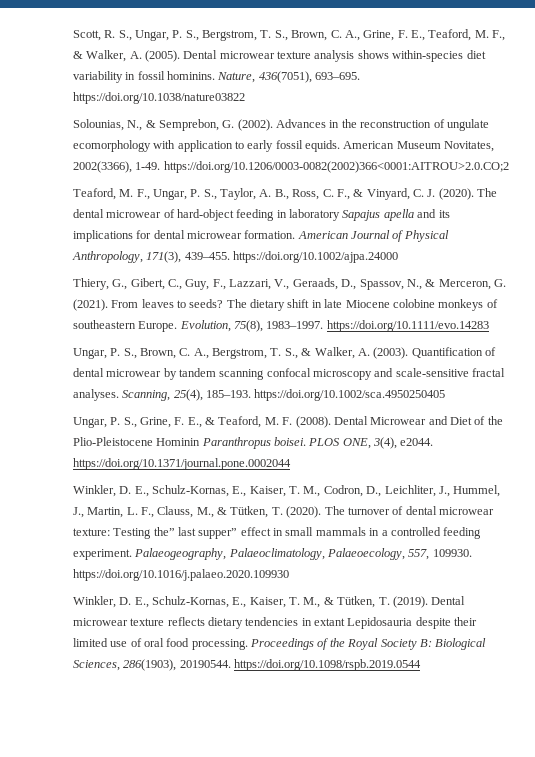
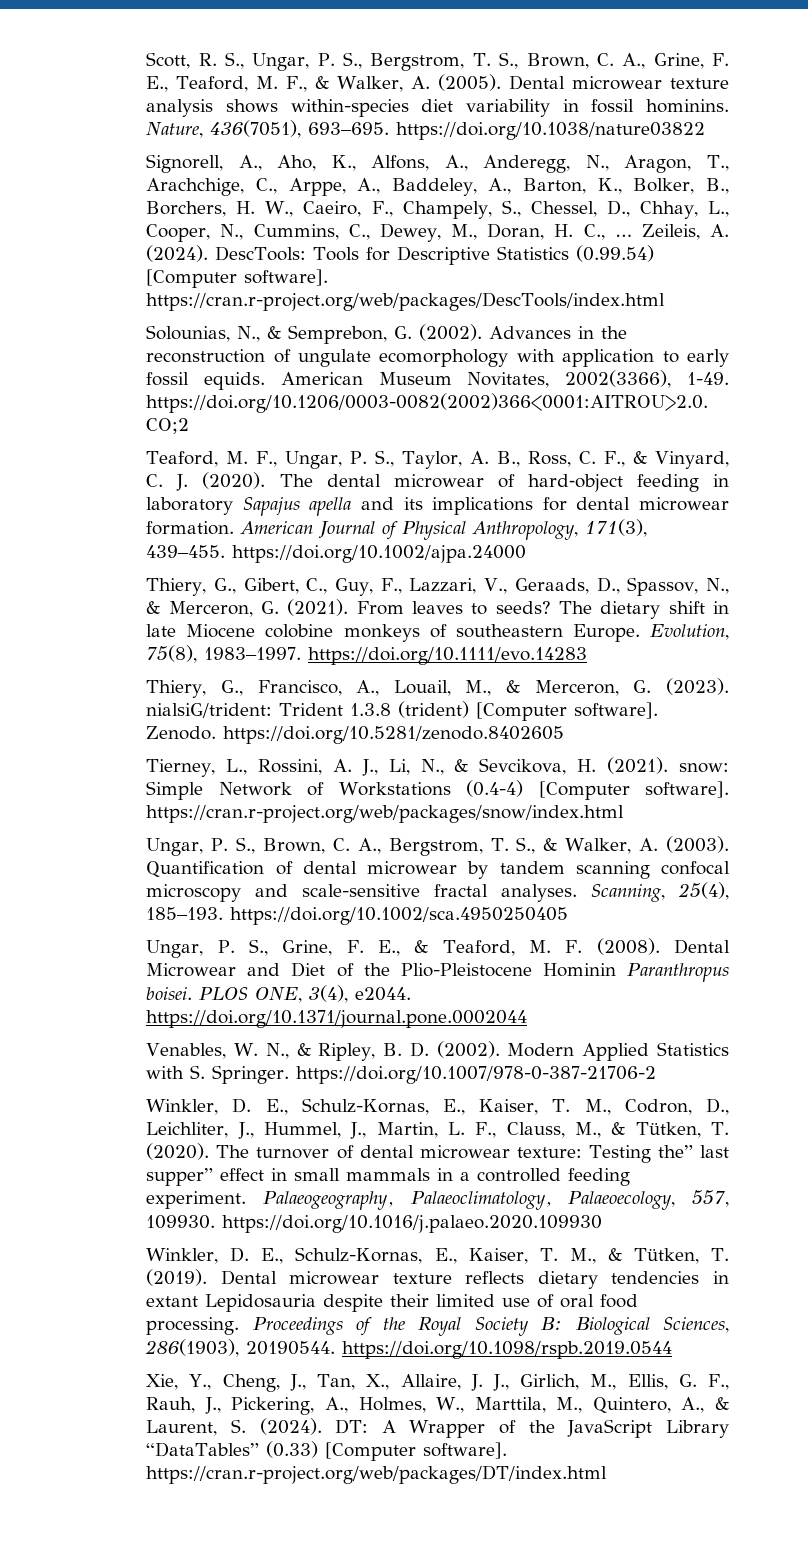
(245, 98) none -> [146,154,730,173] [146,178,730,196] [146,200,729,219] [146,223,729,242] [146,245,655,265] [146,269,329,288] [146,292,666,311] // Signorell, A., Aho, K., Alfons, A., Anderegg, N., Aragon, T., Arachchige, C., Arppe, A., Baddeley, A., Barton, K., Bolker, B., Borchers, H. W., Caeiro, F., Champely, S., Chessel, D., Chhay, L., Cooper, N., Cummins, C., Dewey, M., Doran, H. C., … Zeileis, A. (2024). DescTools: Tools for Descriptive Statistics (0.99.54) [Computer software]. https://cran.r-project.org/web/packages/DescTools/index.html
(489, 326) none -> [146,678,729,698] [146,701,659,721] [146,726,565,744] [146,757,729,777] [146,780,729,800] [146,805,625,823] // Thiery, G., Francisco, A., Louail, M., & Merceron, G. (2023). nialsiG/trident: Trident 1.3.8 (trident) [Computer software]. Zenodo. https://doi.org/10.5281/zenodo.8402605 // Tierney, L., Rossini, A. J., Li, N., & Sevcikova, H. (2021). snow: Simple Network of Workstations (0.4-4) [Computer software]. https://cran.r-project.org/web/packages/snow/index.html
(291, 464) none -> [146,1041,729,1061] [146,1065,657,1084] // Venables, W. N., & Ripley, B. D. (2002). Modern Applied Statistics with S. Springer. https://doi.org/10.1007/978-0-387-21706-2
(421, 665) none -> [146,1374,730,1392] [146,1397,729,1415] [146,1418,729,1438] [146,1441,508,1461] [146,1465,608,1484] // Xie, Y., Cheng, J., Tan, X., Allaire, J. J., Girlich, M., Ellis, G. F., Rauh, J., Pickering, A., Holmes, W., Marttila, M., Quintero, A., & Laurent, S. (2024). DT: A Wrapper of the JavaScript Library “DataTables” (0.33) [Computer software]. https://cran.r-project.org/web/packages/DT/index.html

